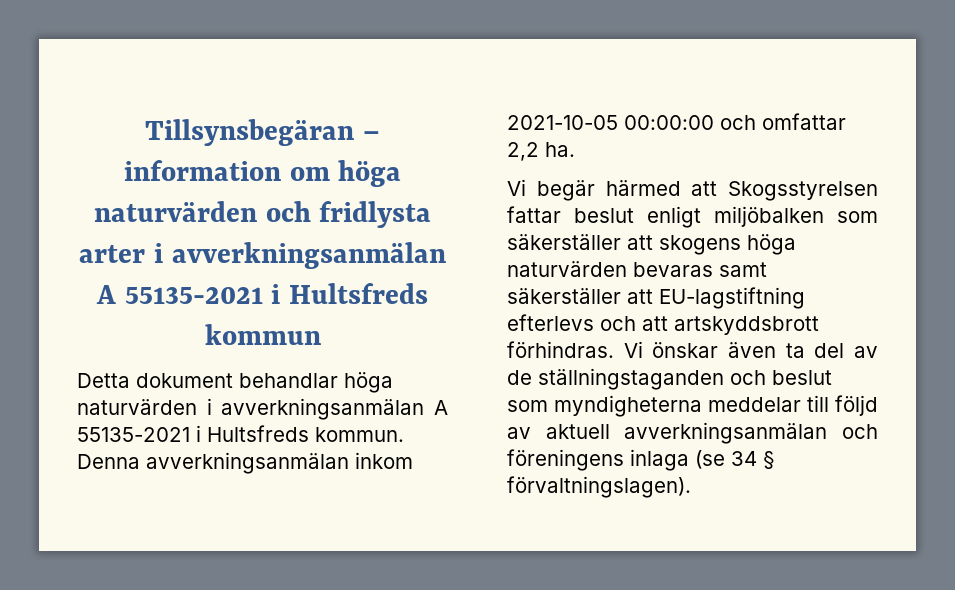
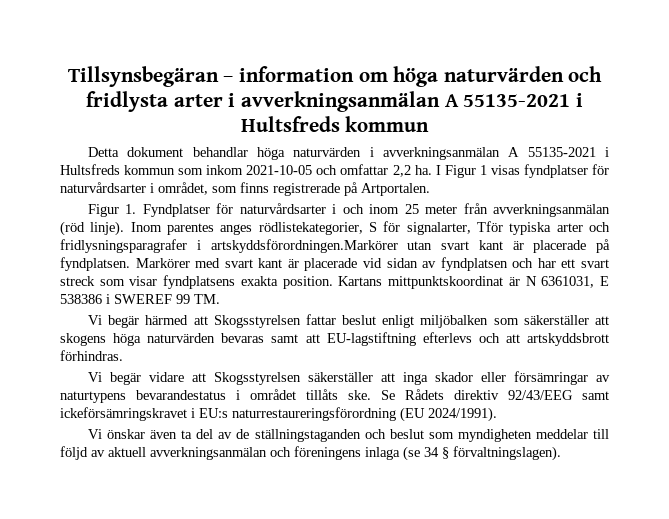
[315,427,404,442] [77,452,349,474] kommun. Denna avverkningsanmälan -> [124,165,204,175] kommun som
[624,115,714,130] 00:00:00 -> (313, 170) none
(575, 149) none -> [435,164,609,178] [60,182,430,196] [87,203,610,217] [60,221,610,236] [60,239,610,253] [60,257,609,271] [60,275,610,289] [60,294,220,304] I Figur 1 visas fyndplatser för naturvårdsarter i området, som finns registrerade på Artportalen. // Figur 1. Fyndplatser för naturvårdsarter i och inom 25 meter från avverkningsanmälan (röd linje). Inom parentes anges rödlistekategorier, S för signalarter, Tför typiska arter och fridlysningsparagrafer i artskyddsförordningen.Markörer utan svart kant är placerade på fyndplatsen. Markörer med svart kant är placerade vid sidan av fyndplatsen och har ett svart streck som visar fyndplatsens exakta position. Kartans mittpunktskoordinat är N 6361031, E 538386 i SWEREF 99 TM.
[507,288,621,304] säkerställer -> (299, 338) none
(614, 349) none -> [87,371,610,385] [60,389,609,403] [60,407,497,422] // Vi begär vidare att Skogsstyrelsen säkerställer att inga skador eller försämringar av naturtypens bevarandestatus i området tillåts ske. Se Rådets direktiv 92/43/EEG samt ickeförsämringskravet i EU:s naturrestaureringsförordning (EU 2024/1991). //
[554,395,702,417] myndigheterna -> [457,429,532,442] myndigheten

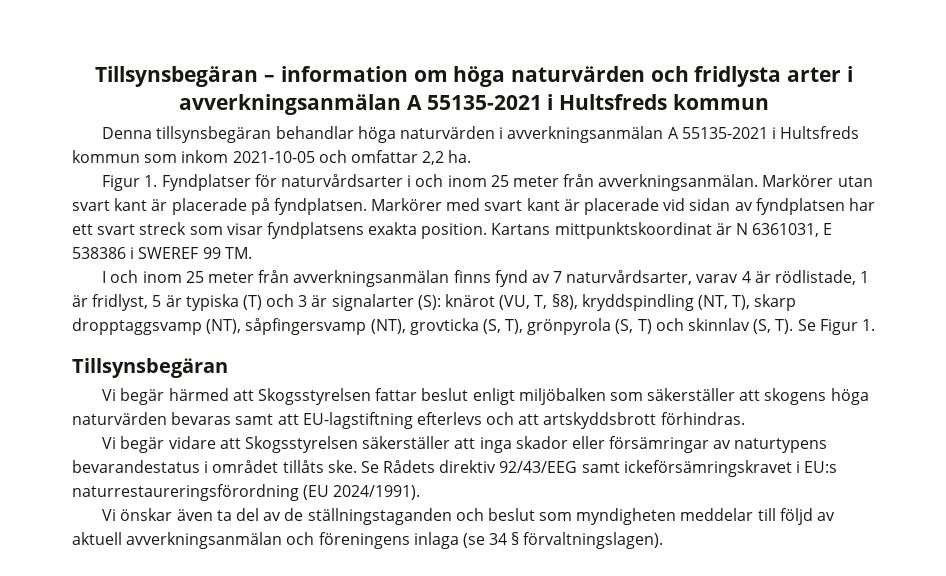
[87,147,184,157] Detta dokument -> [102,126,272,143] Denna tillsynsbegäran
[435,164,609,178] [60,182,430,196] I Figur 1 visas fyndplatser för naturvårdsarter i området, som finns registrerade på Artportalen. -> (472, 156) none
[492,204,610,217] [60,221,610,236] [60,239,398,253] avverkningsanmälan (röd linje). Inom parentes anges rödlistekategorier, S för signalarter, Tför typiska arter och fridlysningsparagrafer i artskyddsförordningen.Markörer -> [598,174,834,191] avverkningsanmälan. Markörer
[512,258,534,268] och -> (845, 206) none
(220, 299) none -> [102,270,870,287] [72,294,797,311] [72,318,875,335] [72,358,228,378] // I och inom 25 meter från avverkningsanmälan finns fynd av 7 naturvårdsarter, varav 4 är rödlistade, 1 är fridlyst, 5 är typiska (T) och 3 är signalarter (S): knärot (VU, T, §8), kryddspindling (NT, T), skarp dropptaggsvamp (NT), såpfingersvamp (NT), grovticka (S, T), grönpyrola (S, T) och skinnlav (S, T). Se Figur 1. // Tillsynsbegäran

